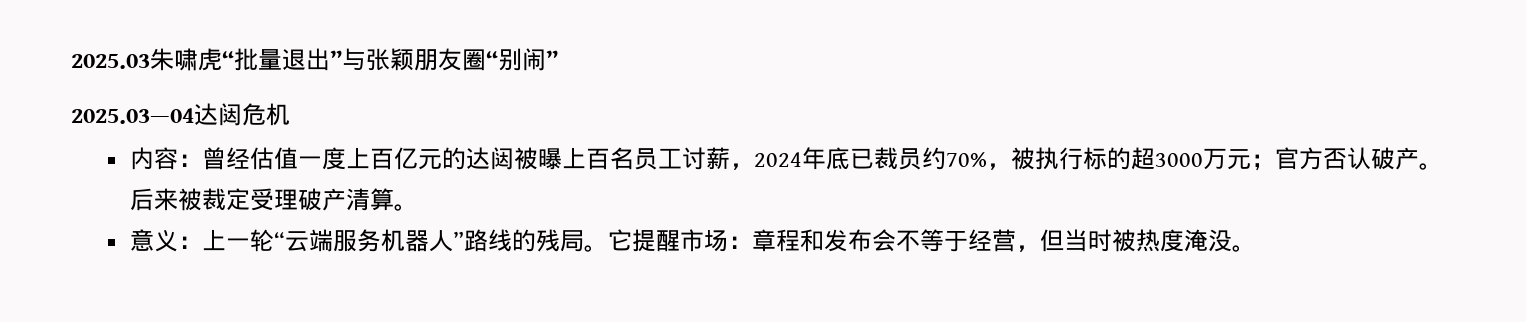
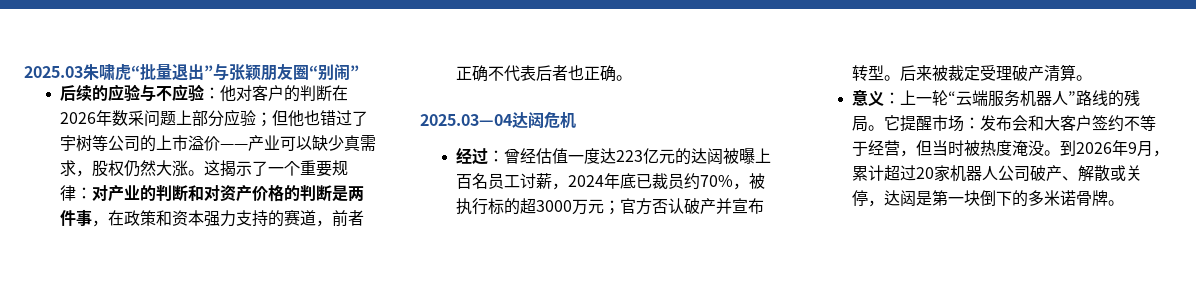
(558, 59) none -> [60,84,349,102] [60,109,369,127] [60,135,377,152] [60,160,349,177] [60,184,365,202] [60,209,365,227] [456,65,633,82] // 后续的应验与不应验：他对客户的判断在2026年数采问题上部分应验；但他也错过了宇树等公司的上市溢价——产业可以缺少真需求，股权仍然大涨。这揭示了一个重要规律：对产业的判断和对资产价格的判断是两件事，在政策和资本强力支持的赛道，前者正确不代表后者也正确。
[129,147,178,170] 内容 -> [456,148,489,165] 经过
[345,147,394,170] 上百 -> [600,148,644,164] 达223
(1419, 158) none -> [716,198,765,214] [852,65,885,81] 并宣布转型
[751,229,896,252] 章程和发布会 -> [980,115,1125,132] 发布会和大客户签约
(1256, 248) none -> [1060,140,1170,157] [852,165,1143,182] [852,190,1125,207] 到2026年9月，累计超过20家机器人公司破产、解散或关停，达闼是第一块倒下的多米诺骨牌。

